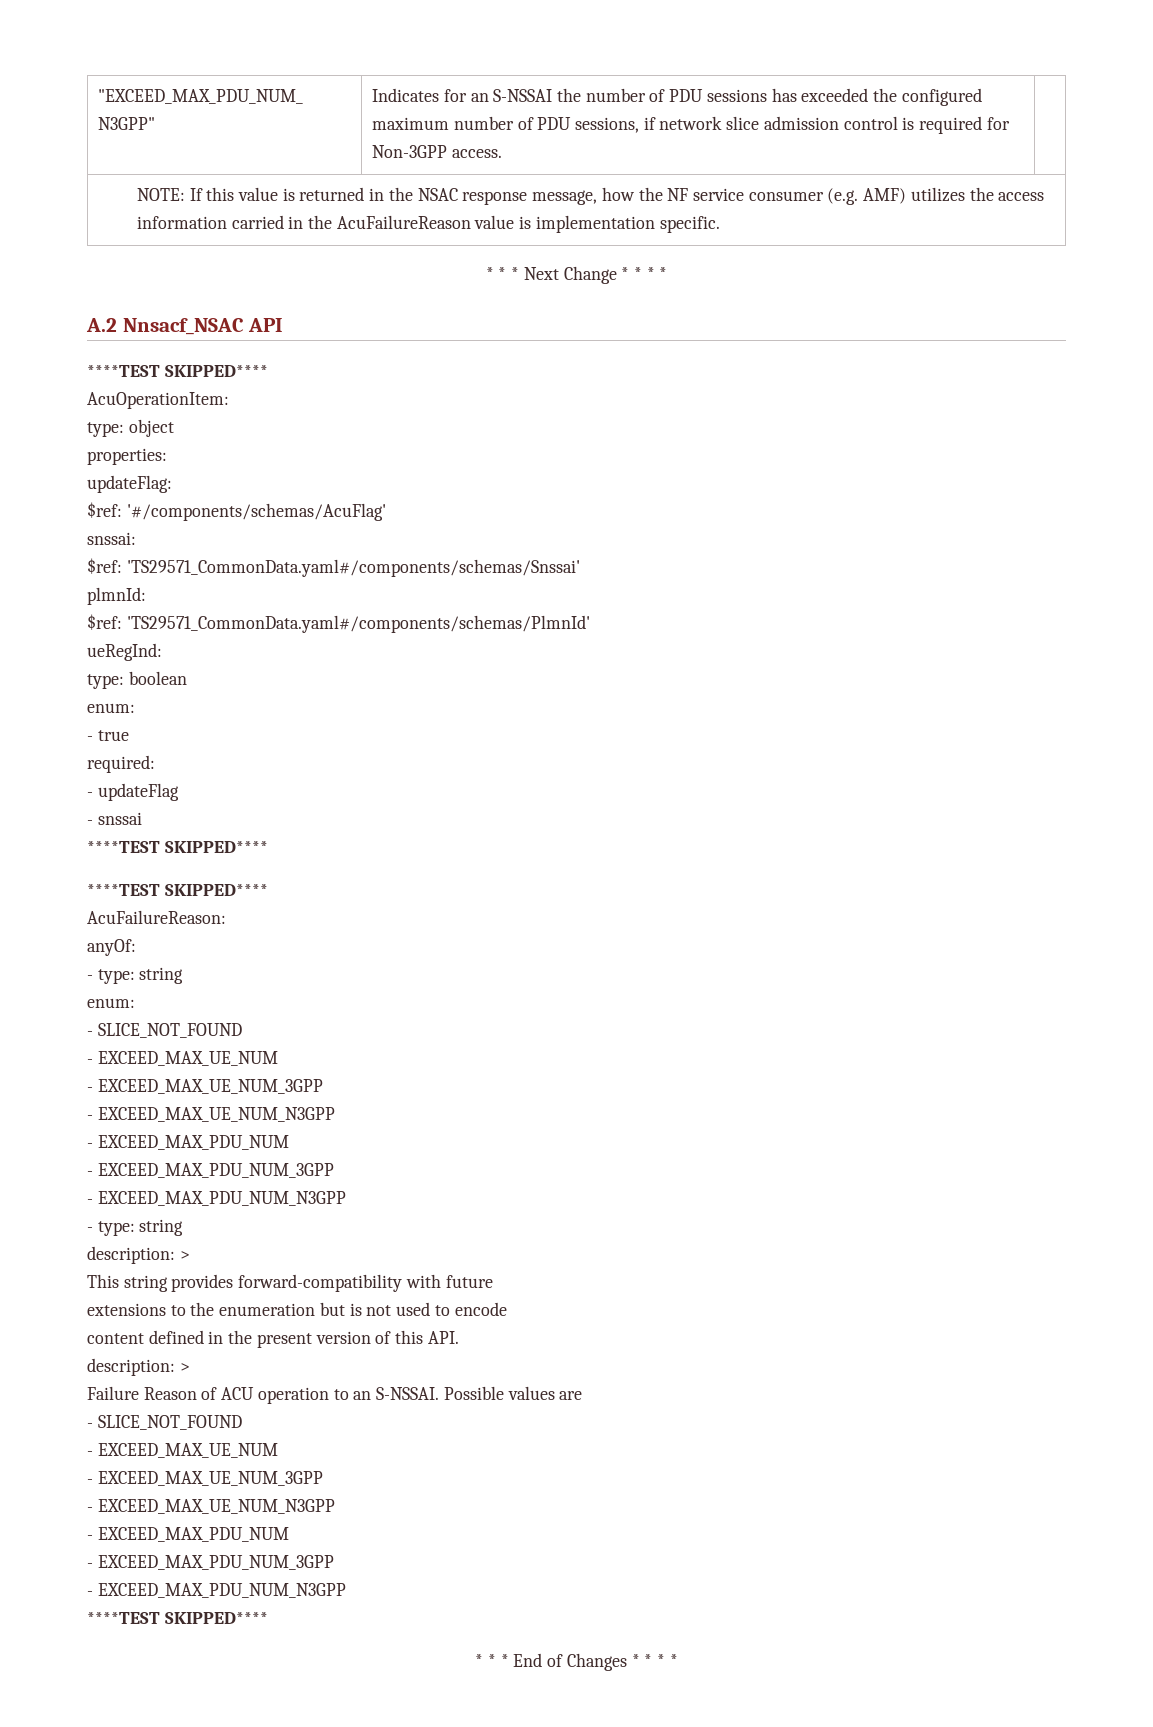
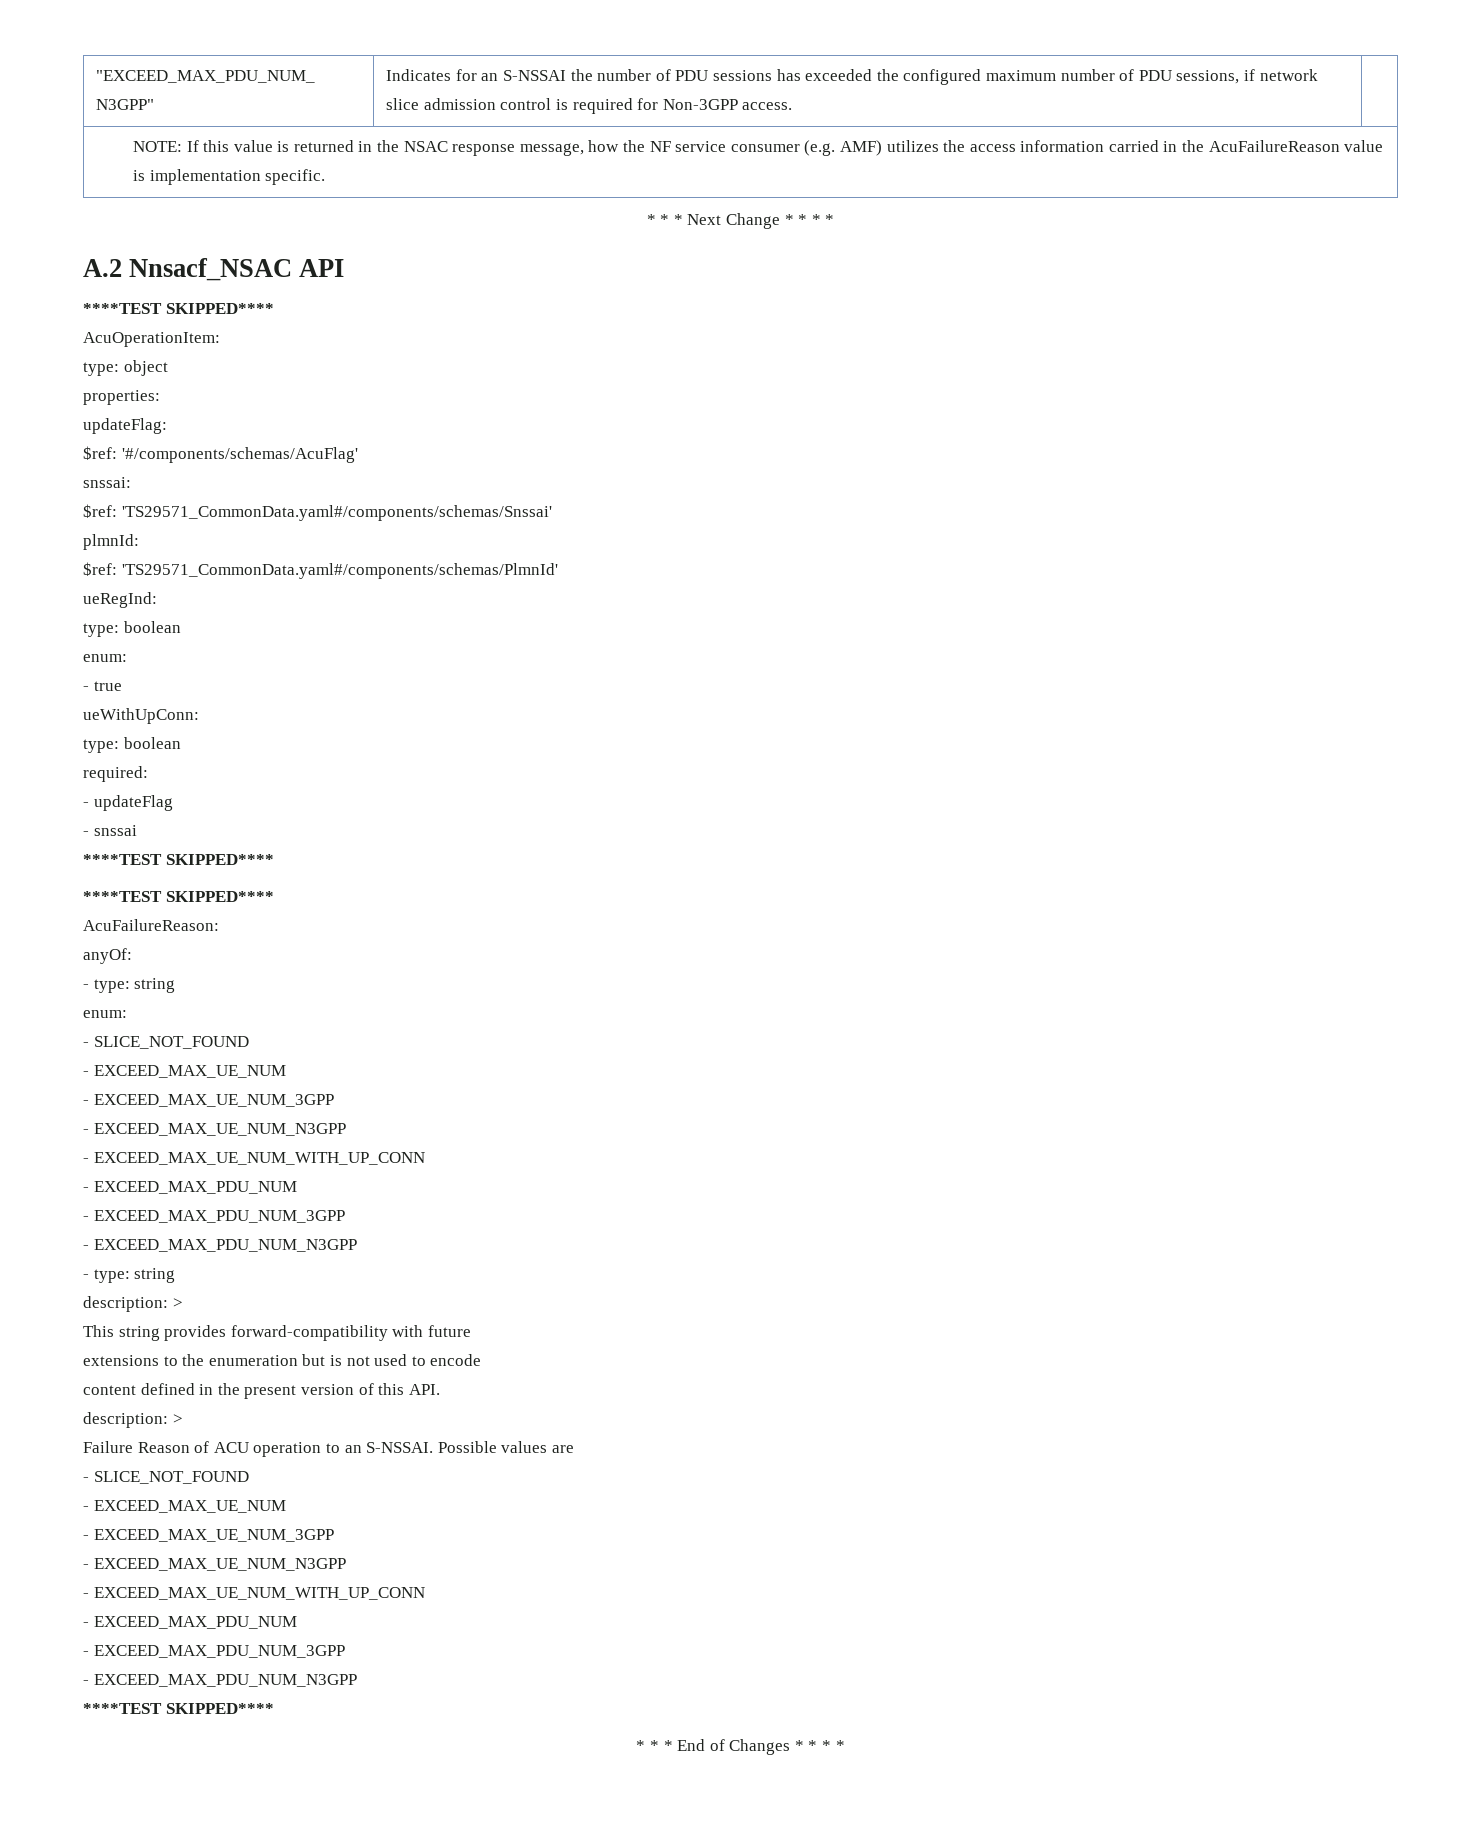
(129, 735) none -> [83,708,199,724] [83,737,181,753] // ueWithUpConn: // type: boolean
(335, 1114) none -> [83,1152,425,1165] // - EXCEED_MAX_UE_NUM_WITH_UP_CONN
(335, 1506) none -> [83,1587,425,1600] // - EXCEED_MAX_UE_NUM_WITH_UP_CONN

